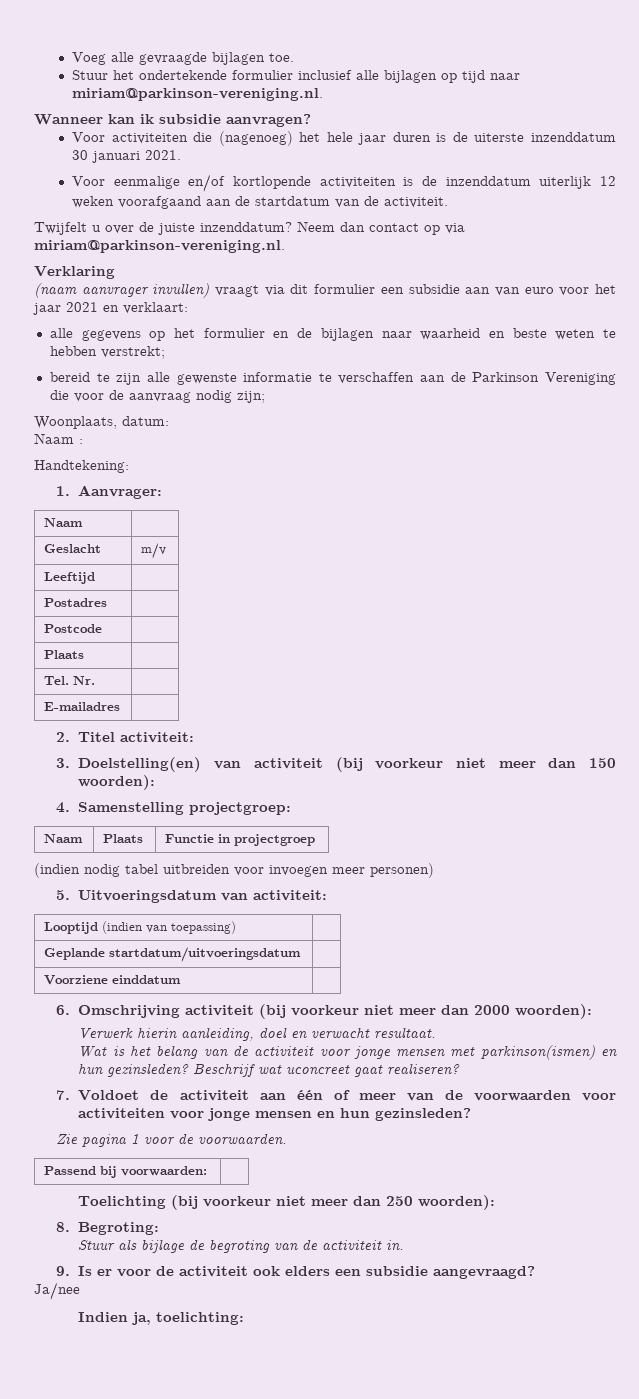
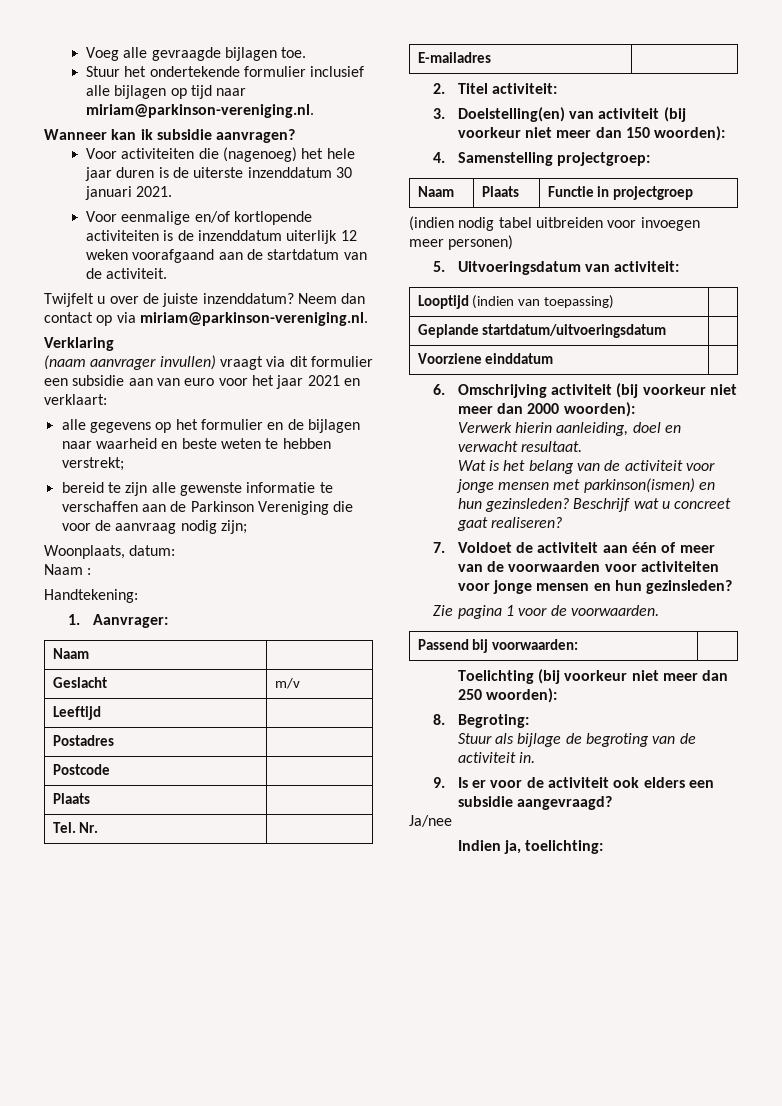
[286,1065,351,1075] uconcreet -> [662,498,732,509] u concreet

